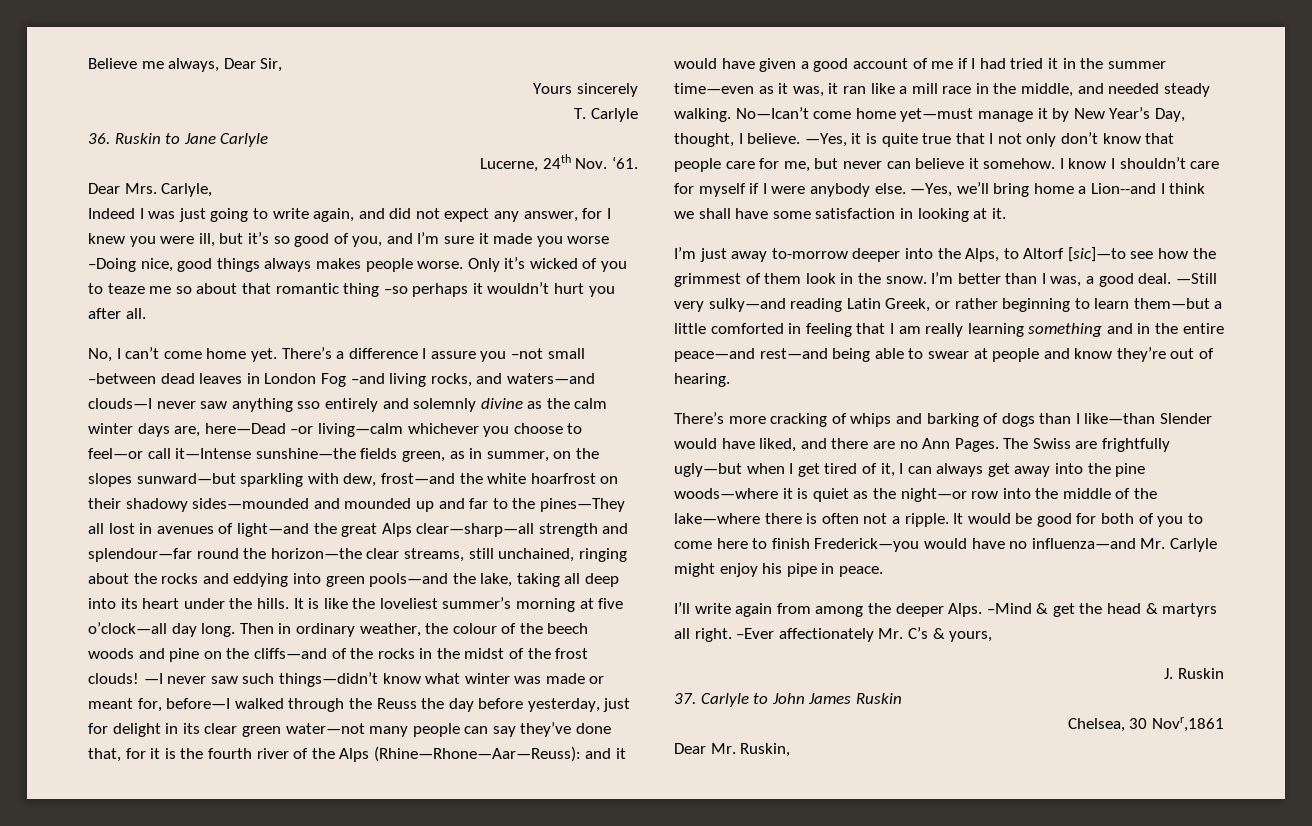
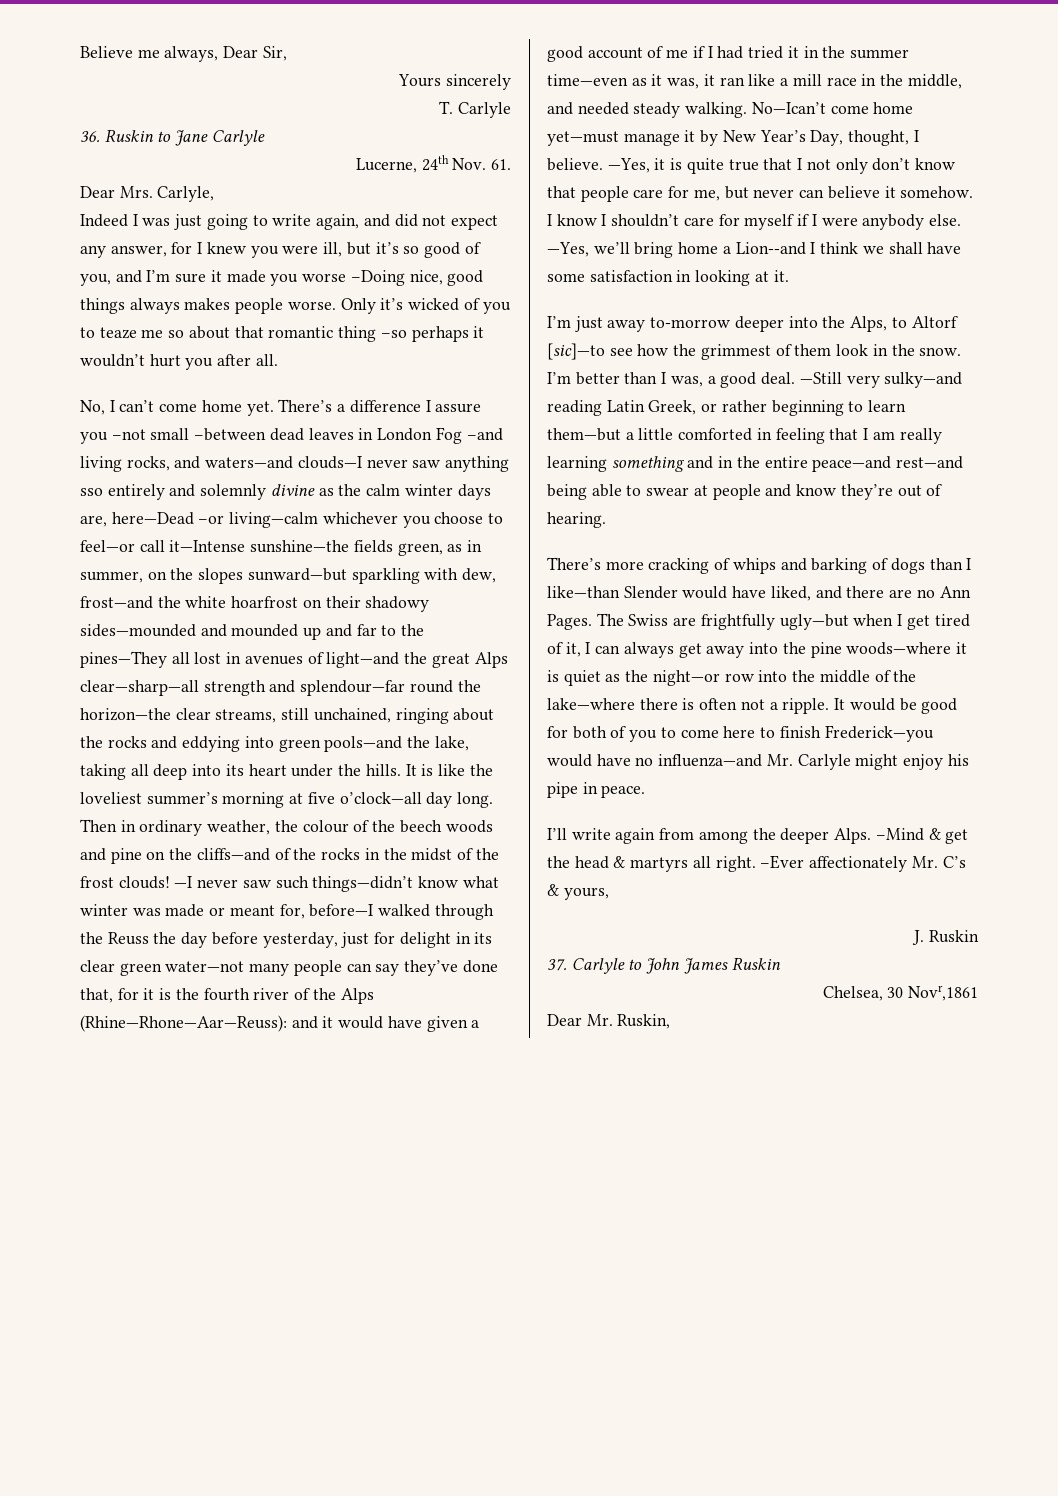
[612,156,638,169] ‘61. -> [491,159,512,170] 61.

